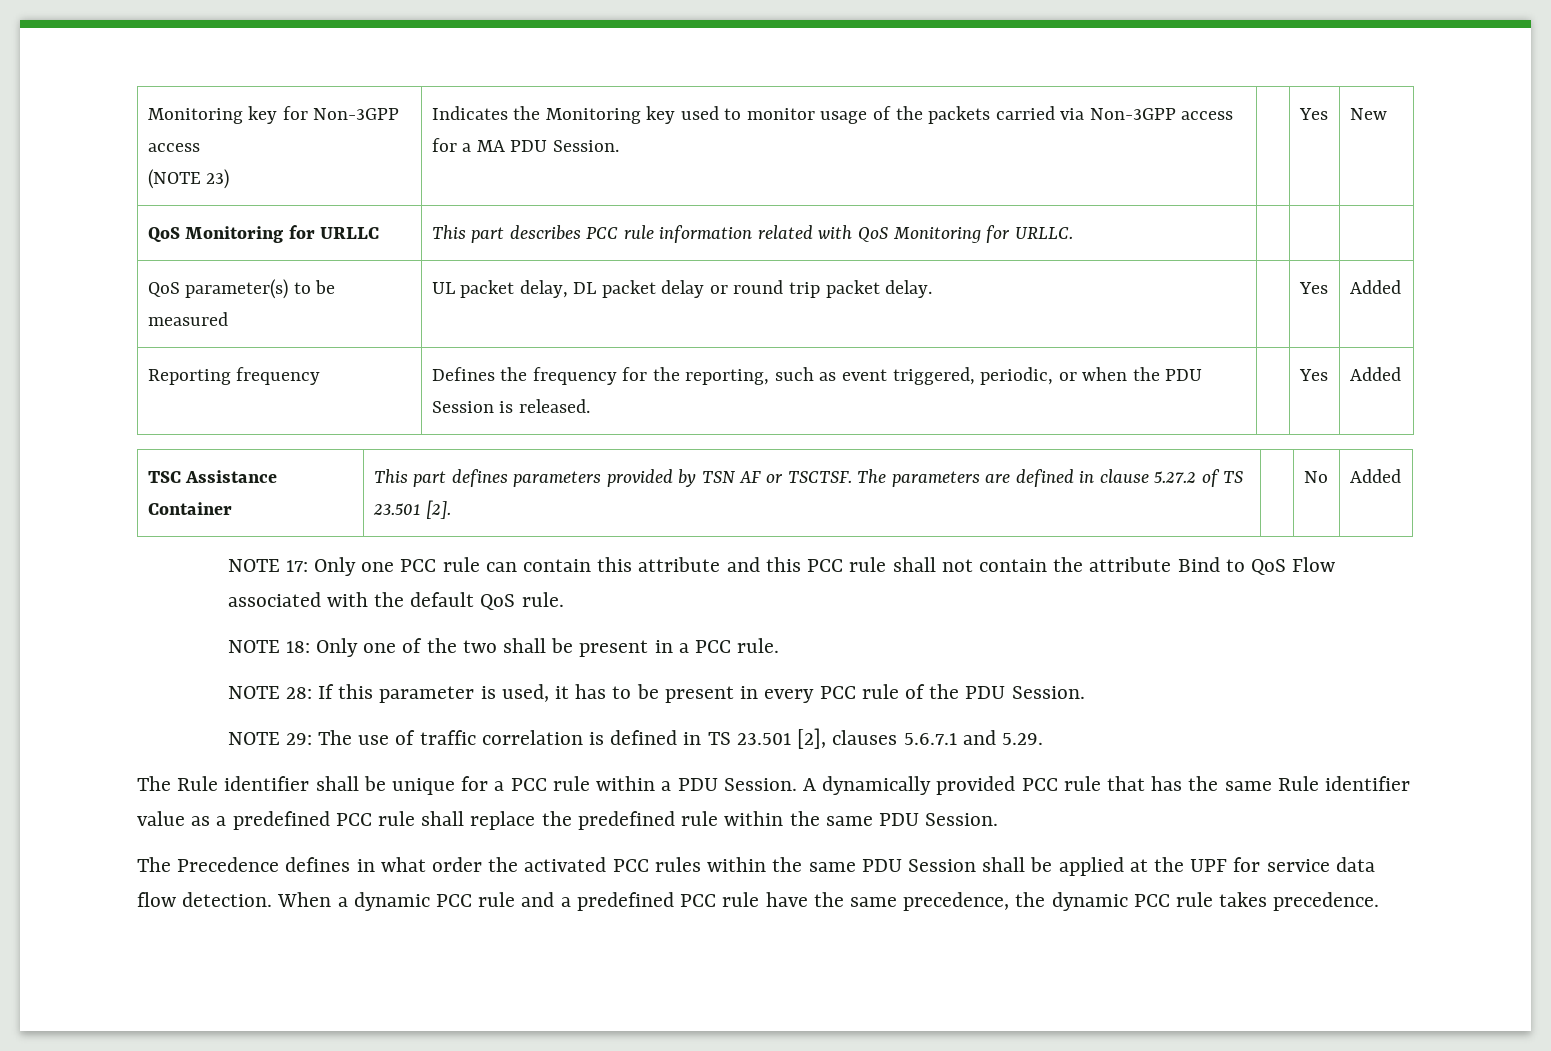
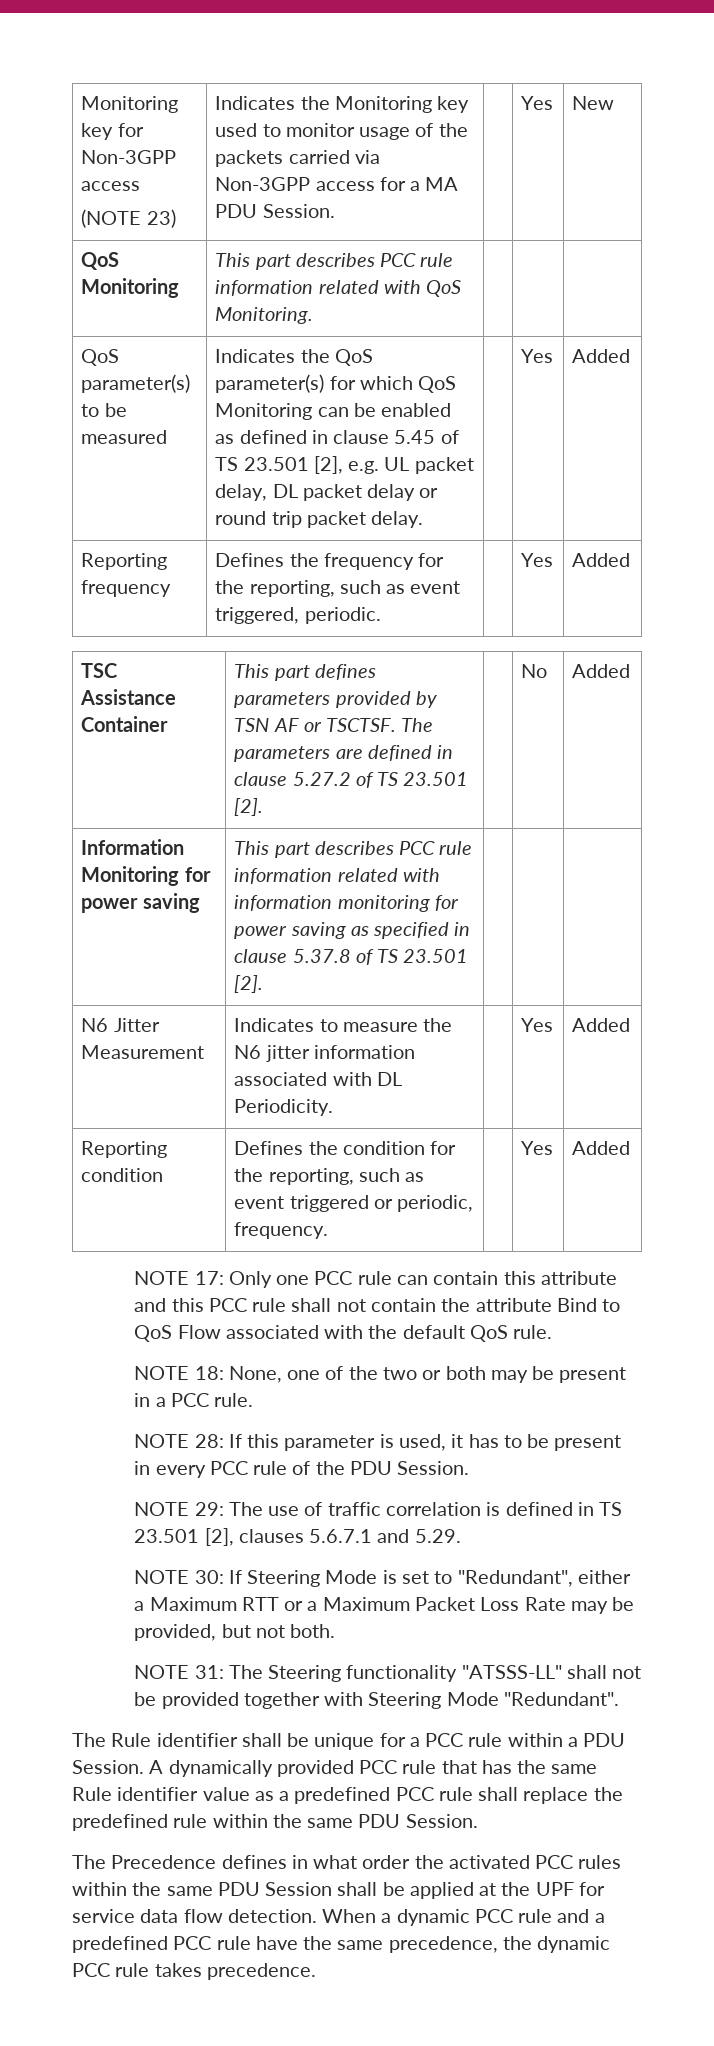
[288,225,380,239] for URLLC -> (180, 288) none
[892,225,1073,243] Monitoring for URLLC. -> [215,307,314,324] Monitoring.
(228, 319) none -> [215,349,373,366] [215,374,457,393] [215,403,452,420] [215,430,459,444] [215,456,380,474] Indicates the QoS parameter(s) for which QoS Monitoring can be enabled as defined in clause 5.45 of TS 23.501 [2], e.g.
[980,367,1203,385] [431,399,590,413] periodic, or when the PDU Session is released. -> [304,607,381,624] periodic.
(1401, 476) none -> [81,839,185,855] [81,866,211,886] [81,893,200,913] [234,841,473,858] [234,868,440,884] [234,895,459,912] [234,922,471,939] [234,949,469,965] [234,975,264,993] [81,1018,160,1032] [81,1045,205,1059] [234,1018,453,1032] [234,1045,415,1062] [234,1072,402,1086] [234,1099,334,1116] [521,1018,554,1032] [572,1018,631,1032] [81,1141,168,1158] [81,1168,164,1182] [234,1141,457,1155] [234,1168,425,1185] [234,1195,474,1212] [234,1222,329,1239] [521,1141,554,1155] [572,1141,631,1155] // Information Monitoring for power saving | This part describes PCC rule information related with information monitoring for power saving as specified in clause 5.37.8 of TS 23.501 [2]. | | | // N6 Jitter Measurement | Indicates to measure the N6 jitter information associated with DL Periodicity. | | Yes | Added // Reporting condition | Defines the condition for the reporting, such as event triggered or periodic, frequency. | | Yes | Added
[316,638,359,657] Only -> [228,1366,282,1383] None,
[503,638,547,653] shall -> [422,1366,528,1383] or both may
(1043, 739) none -> [134,1570,631,1587] [134,1597,635,1614] [134,1624,336,1641] [134,1665,642,1682] [134,1692,619,1709] // NOTE 30: If Steering Mode is set to "Redundant", either a Maximum RTT or a Maximum Packet Loss Rate may be provided, but not both. // NOTE 31: The Steering functionality "ATSSS-LL" shall not be provided together with Steering Mode "Redundant".

